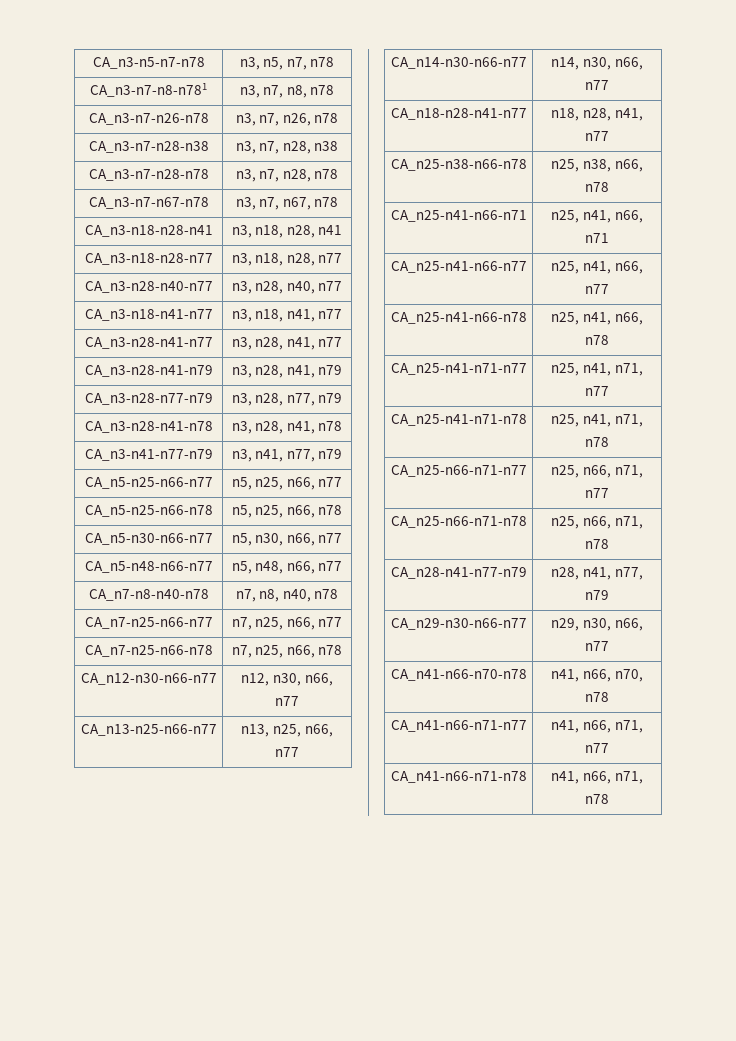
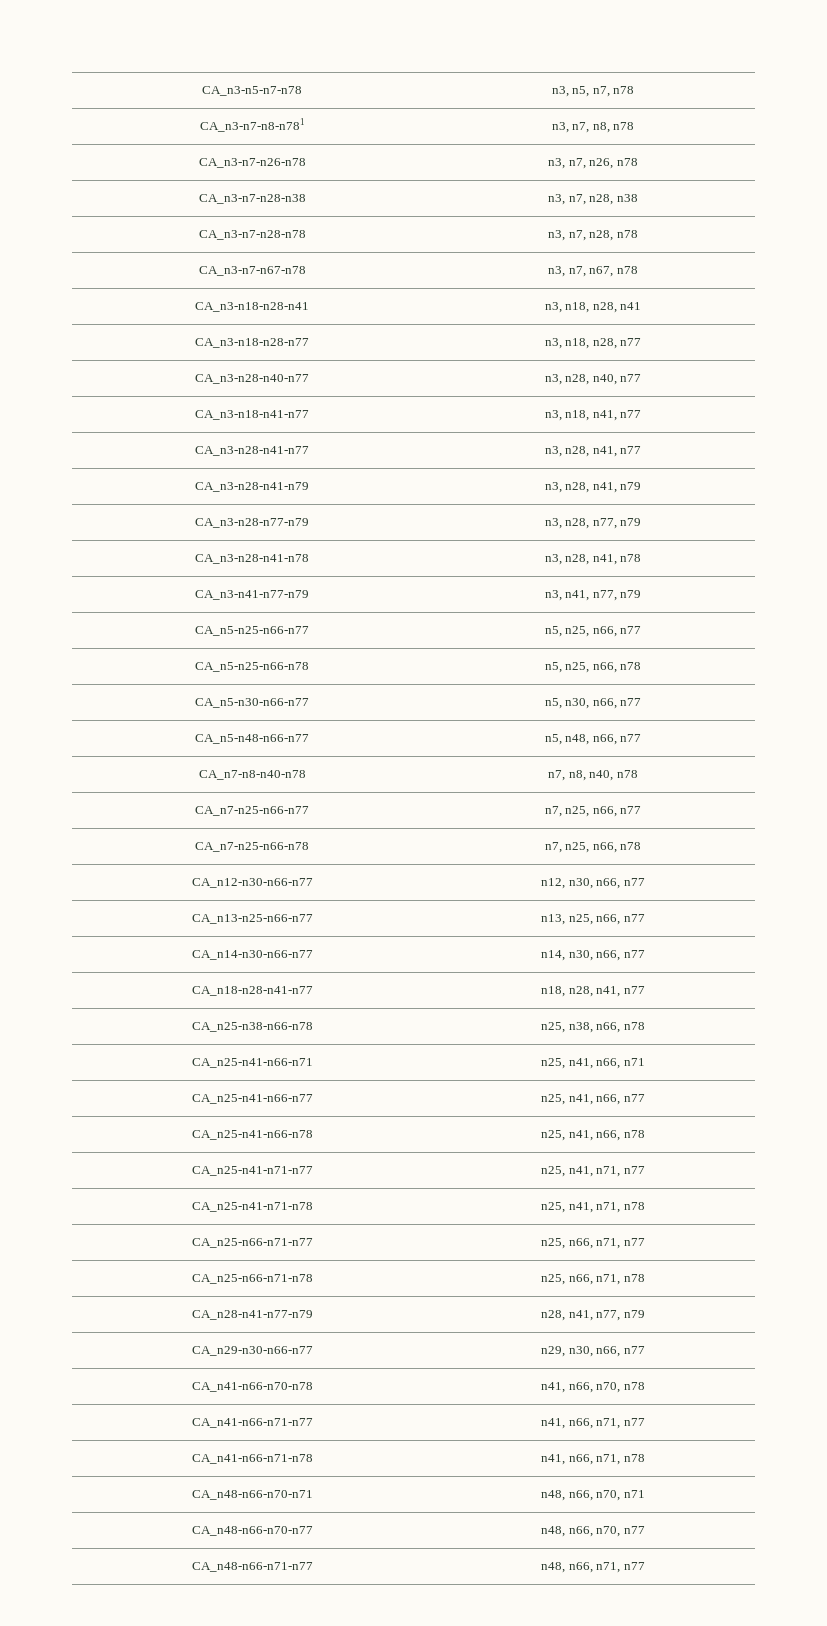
(609, 799) none -> [191,1490,313,1500] [541,1490,645,1501] [191,1526,313,1536] [541,1526,645,1537] [191,1562,313,1572] [541,1562,645,1573] // CA_n48-n66-n70-n71 | n48, n66, n70, n71 // CA_n48-n66-n70-n77 | n48, n66, n70, n77 // CA_n48-n66-n71-n77 | n48, n66, n71, n77

